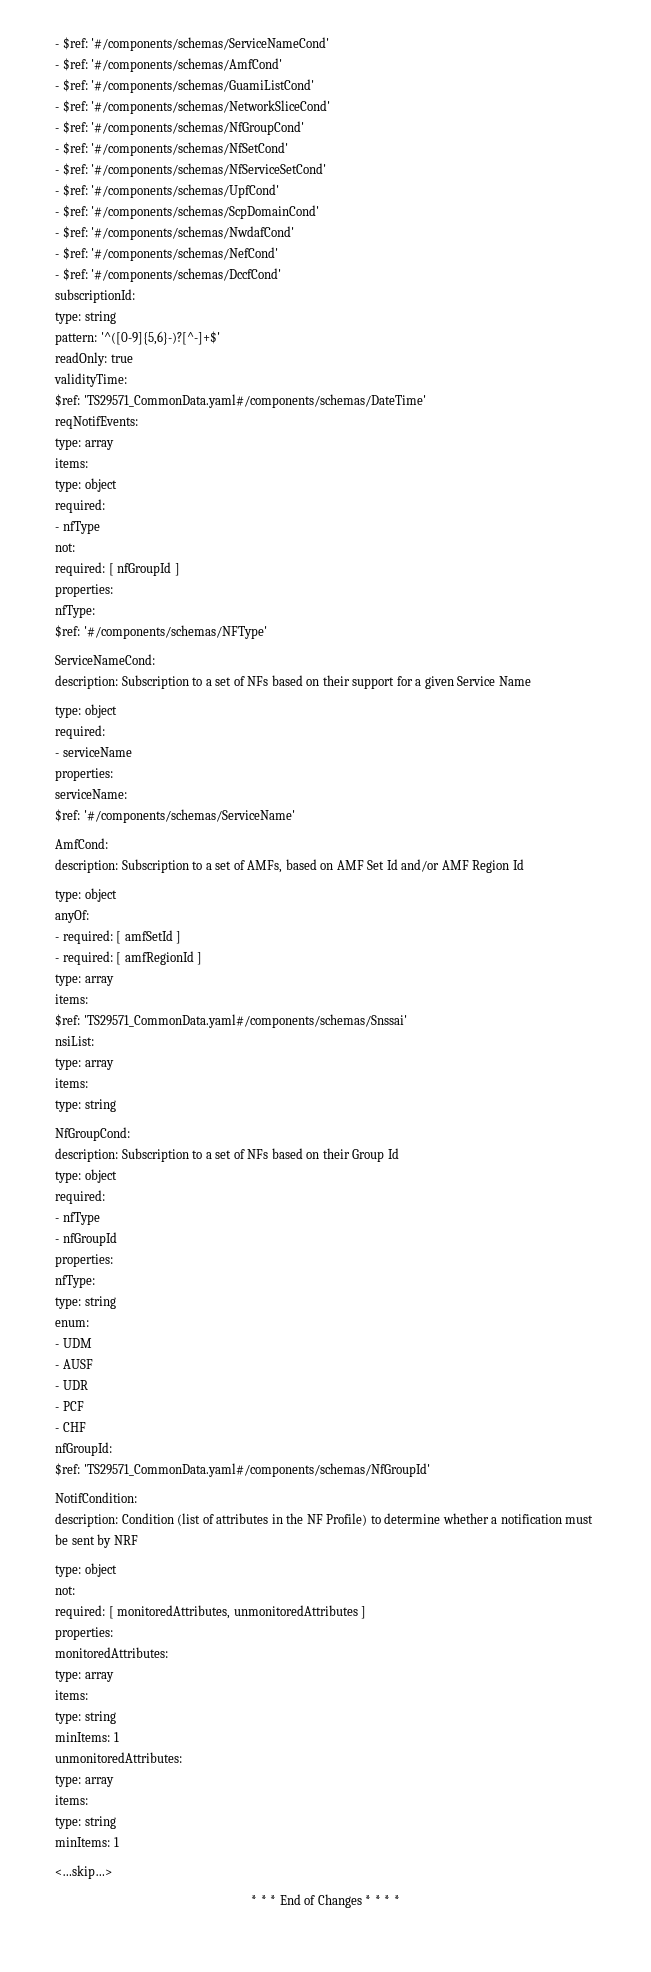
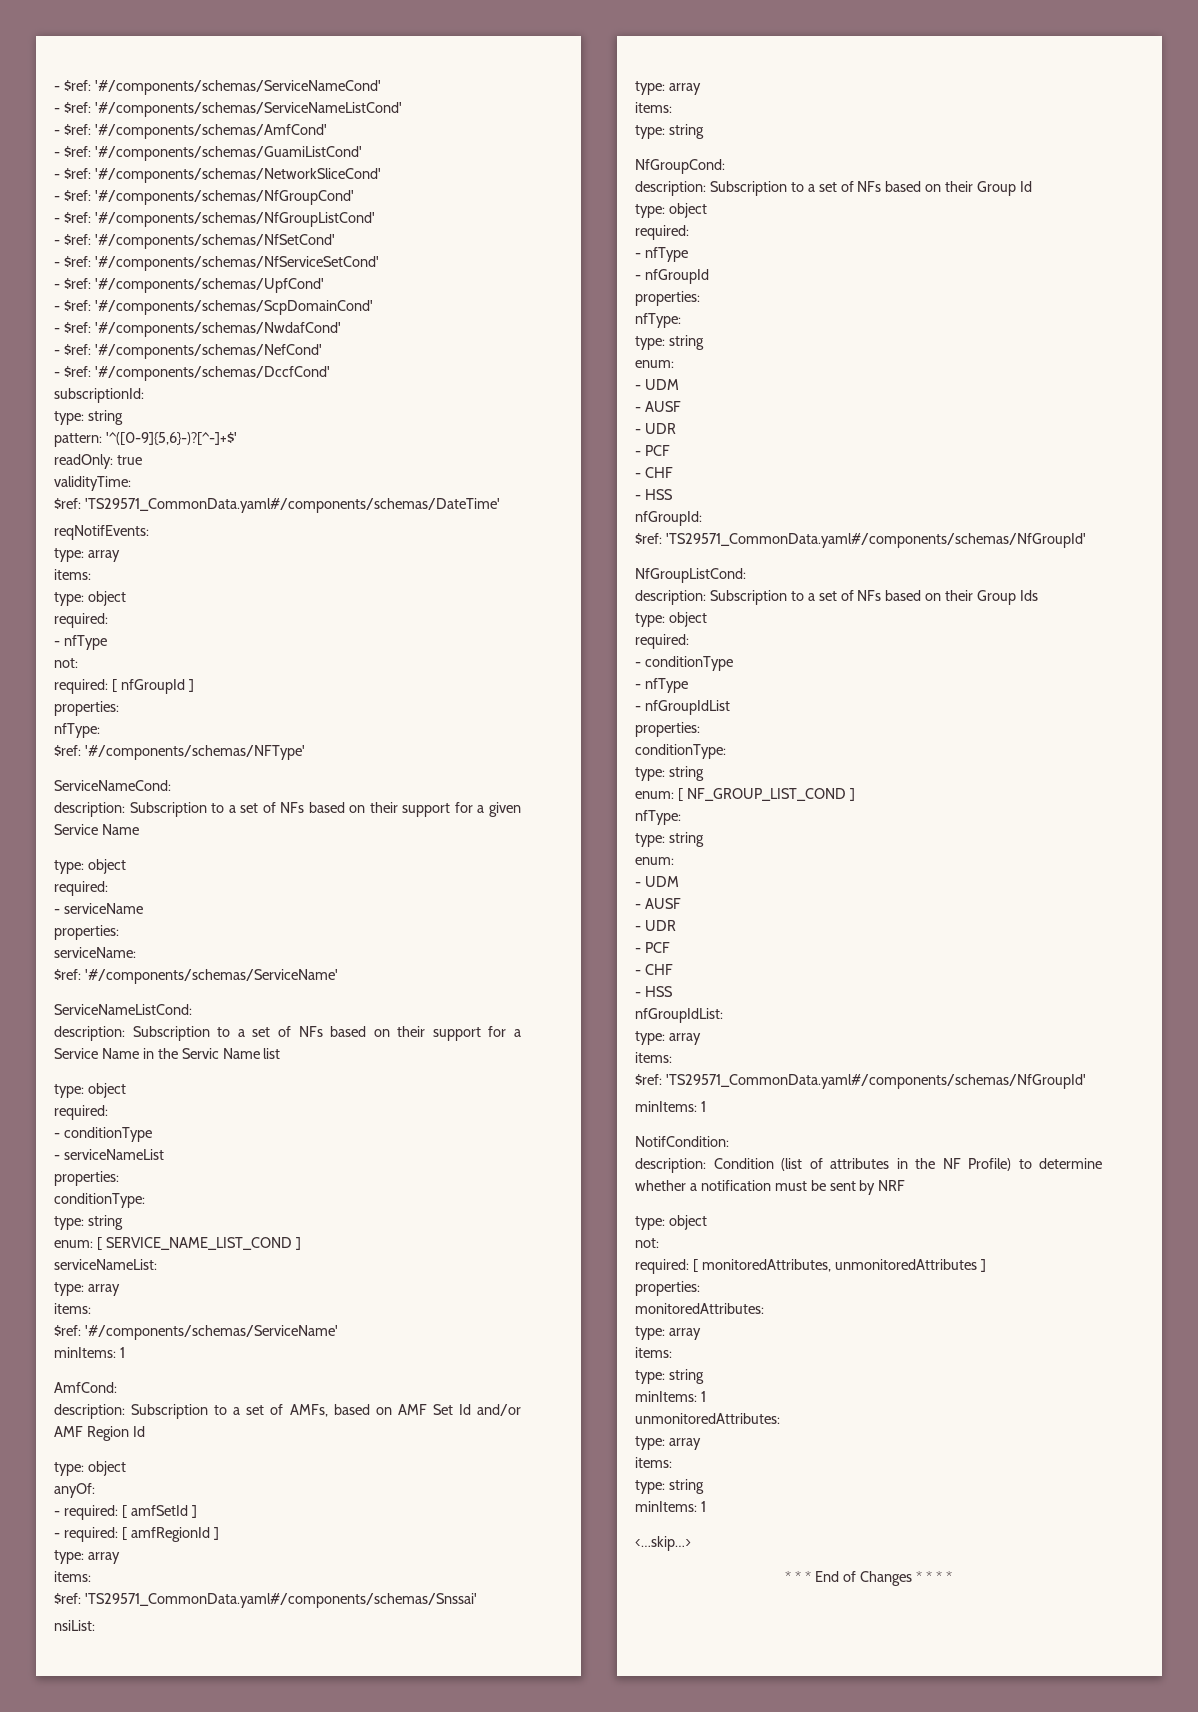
(330, 44) none -> [54,102,402,117] // - $ref: '#/components/schemas/ServiceNameListCond'
(305, 128) none -> [54,212,375,227] // - $ref: '#/components/schemas/NfGroupListCond'
(295, 816) none -> [54,1004,192,1015] [54,1026,521,1041] [54,1048,281,1059] [54,1083,126,1098] [54,1105,108,1120] [54,1127,152,1142] [54,1149,164,1160] [54,1171,119,1186] [54,1193,145,1208] [54,1215,123,1230] [54,1237,301,1250] [54,1259,157,1270] [54,1282,120,1296] [54,1303,91,1314] [54,1325,338,1340] [54,1347,125,1358] // ServiceNameListCond: // description: Subscription to a set of NFs based on their support for a Service Name in the Servic Name list // type: object // required: // - conditionType // - serviceNameList // properties: // conditionType: // type: string // enum: [ SERVICE_NAME_LIST_COND ] // serviceNameList: // type: array // items: // $ref: '#/components/schemas/ServiceName' // minItems: 1
(86, 1427) none -> [635,489,673,500] // - HSS
(430, 1470) none -> [635,568,746,583] [635,590,1039,605] [635,612,707,627] [635,634,689,649] [635,656,733,671] [635,678,688,693] [635,700,730,715] [635,722,700,737] [635,744,726,759] [635,766,704,781] [635,788,855,801] [635,810,681,825] [635,832,704,847] [635,857,674,865] [635,876,679,887] [635,898,681,909] [635,920,676,931] [635,942,670,953] [635,964,673,975] [635,986,673,997] [635,1008,723,1023] [635,1031,701,1045] [635,1052,672,1063] [635,1074,1086,1089] [635,1101,706,1112] // NfGroupListCond: // description: Subscription to a set of NFs based on their Group Ids // type: object // required: // - conditionType // - nfType // - nfGroupIdList // properties: // conditionType: // type: string // enum: [ NF_GROUP_LIST_COND ] // nfType: // type: string // enum: // - UDM // - AUSF // - UDR // - PCF // - CHF // - HSS // nfGroupIdList: // type: array // items: // $ref: 'TS29571_CommonData.yaml#/components/schemas/NfGroupId' // minItems: 1

